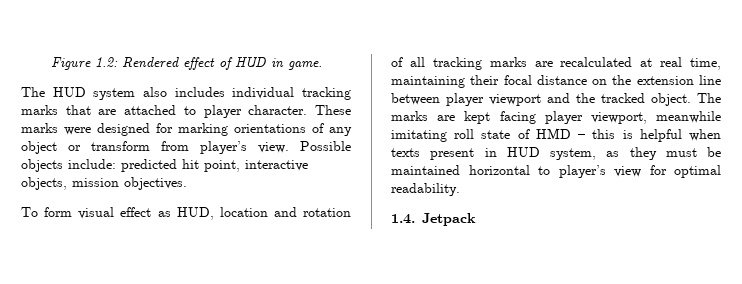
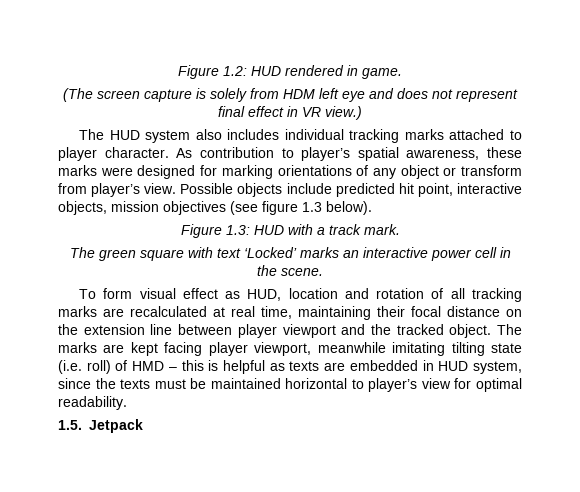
[121,57,322,70] Rendered effect of HUD in game. -> [251,65,402,79] [63,88,518,102] [218,106,362,120] HUD rendered in game. // (The screen capture is solely from HDM left eye and does not represent final effect in VR view.)
[65,105,117,115] that are -> (444, 134) none
[315,105,352,115] These -> [176,147,522,161] As contribution to player’s spatial awareness, these
[68,159,116,169] include: -> [286,183,332,194] include
[124,177,187,190] objectives. -> [163,201,372,215] [180,224,400,238] [69,247,511,261] [257,265,323,276] objectives (see figure 1.3 below). // Figure 1.3: HUD with a track mark. // The green square with text ‘Locked’ marks an interactive power cell in the scene.
[454,129,511,139] roll state -> [451,342,522,356] [58,360,111,374] tilting state (i.e. roll)
[689,129,721,141] [391,147,657,160] when texts present in HUD system, as they -> [269,360,522,374] [58,378,151,389] as texts are embedded in HUD system, since the texts
[391,214,415,224] 1.4. -> [58,420,82,430] 1.5.

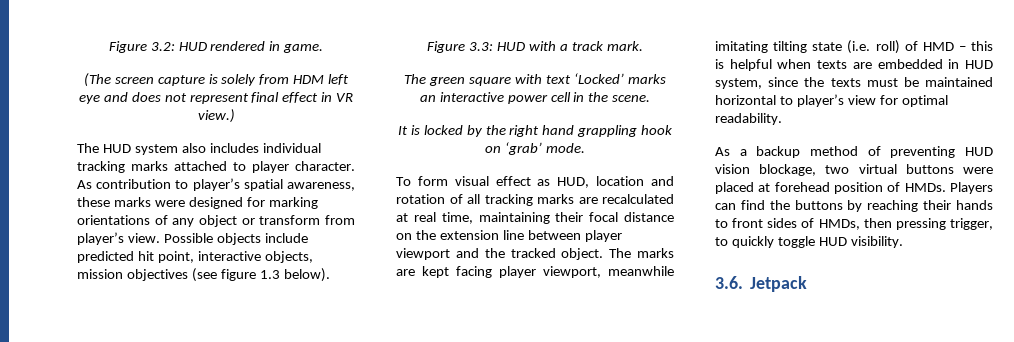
[178,65,247,79] Figure 1.2: -> [108,41,175,53] Figure 3.2:
[225,225,250,235] 1.3: -> [469,42,494,51] 3.3:
(323, 272) none -> [397,125,673,137] [485,142,585,155] // It is locked by the right hand grappling hook on ‘grab’ mode.
[269,363,285,371] as -> [777,59,812,69] when
[58,420,82,430] 1.5. -> [715,146,993,158] [715,164,993,176] [715,182,993,194] [715,200,993,212] [715,218,993,230] [715,236,903,248] [715,276,743,289] As a backup method of preventing HUD vision blockage, two virtual buttons were placed at forehead position of HMDs. Players can find the buttons by reaching their hands to front sides of HMDs, then pressing trigger, to quickly toggle HUD visibility. // 3.6.

